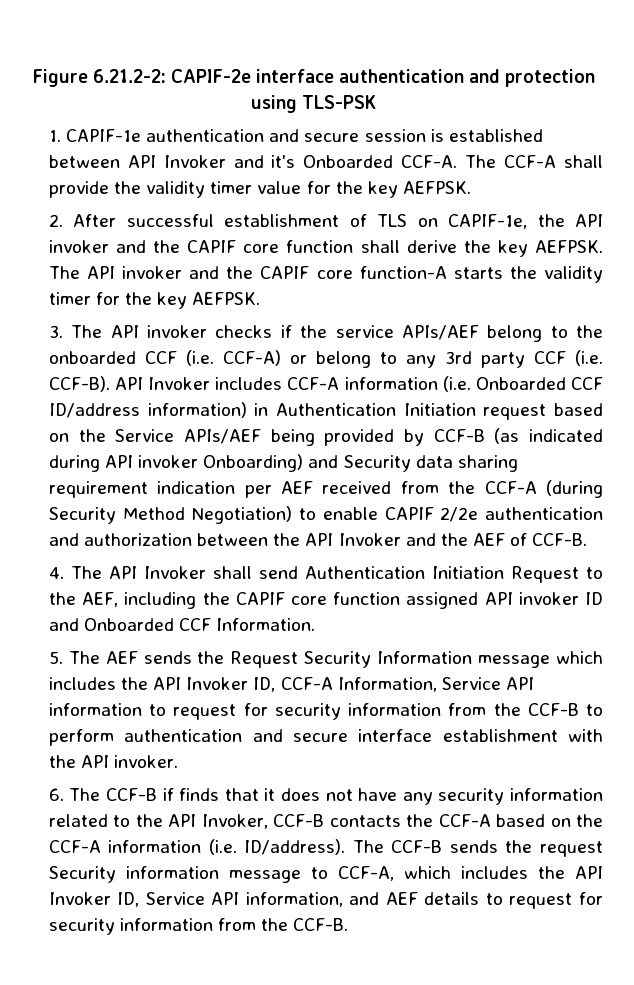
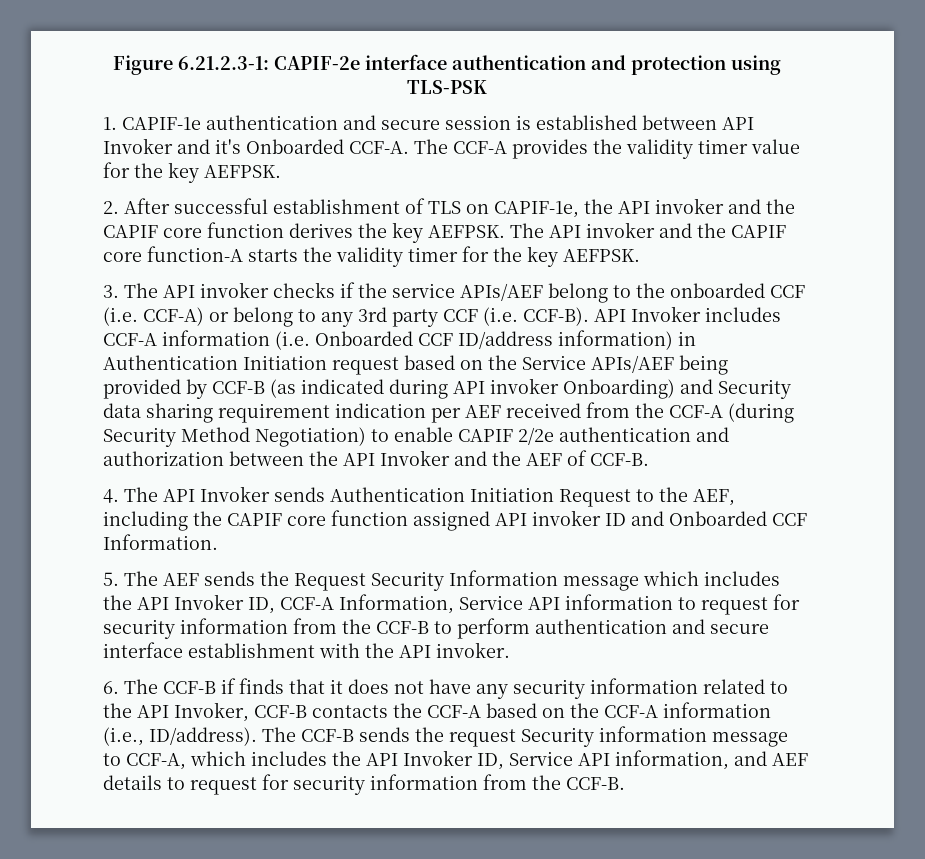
[92,69,166,83] 6.21.2-2: -> [177,56,269,70] 6.21.2.3-1:
[564,155,604,168] [48,181,109,198] shall provide -> [512,139,589,159] provides
[360,240,457,253] shall derive -> [289,223,354,238] derives
[212,566,298,579] shall send -> [274,487,326,502] sends
[208,839,237,855] (i.e. -> [103,727,145,746] (i.e.,

